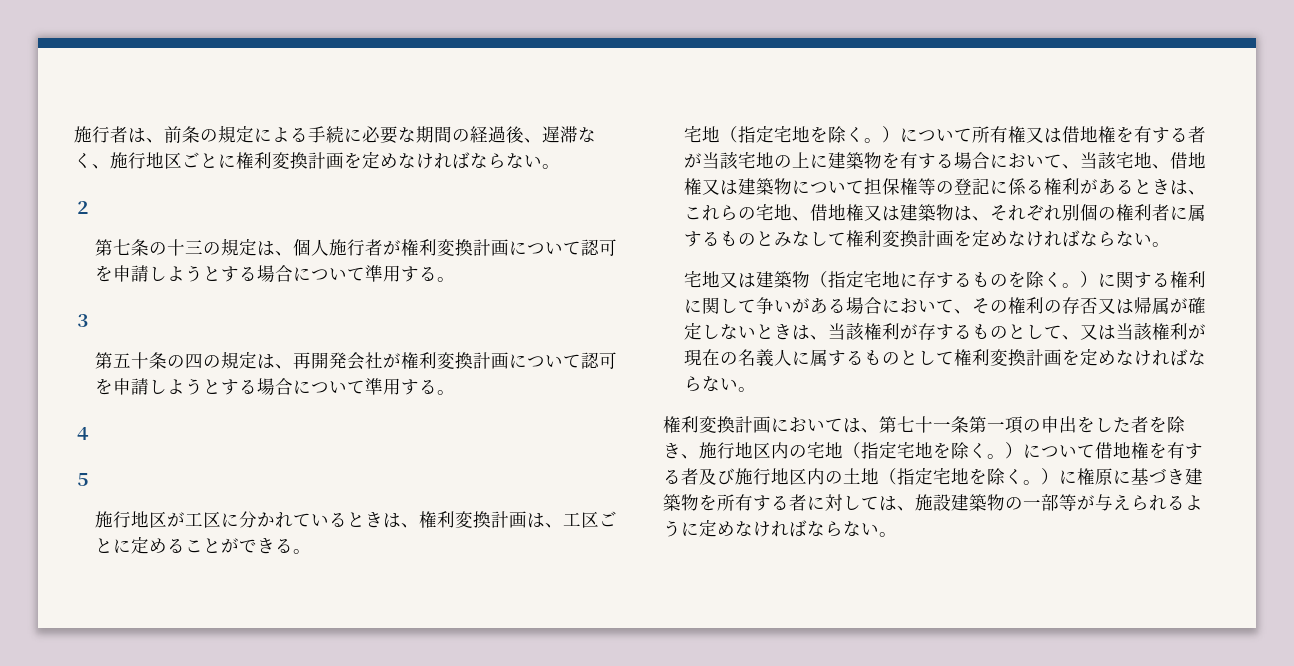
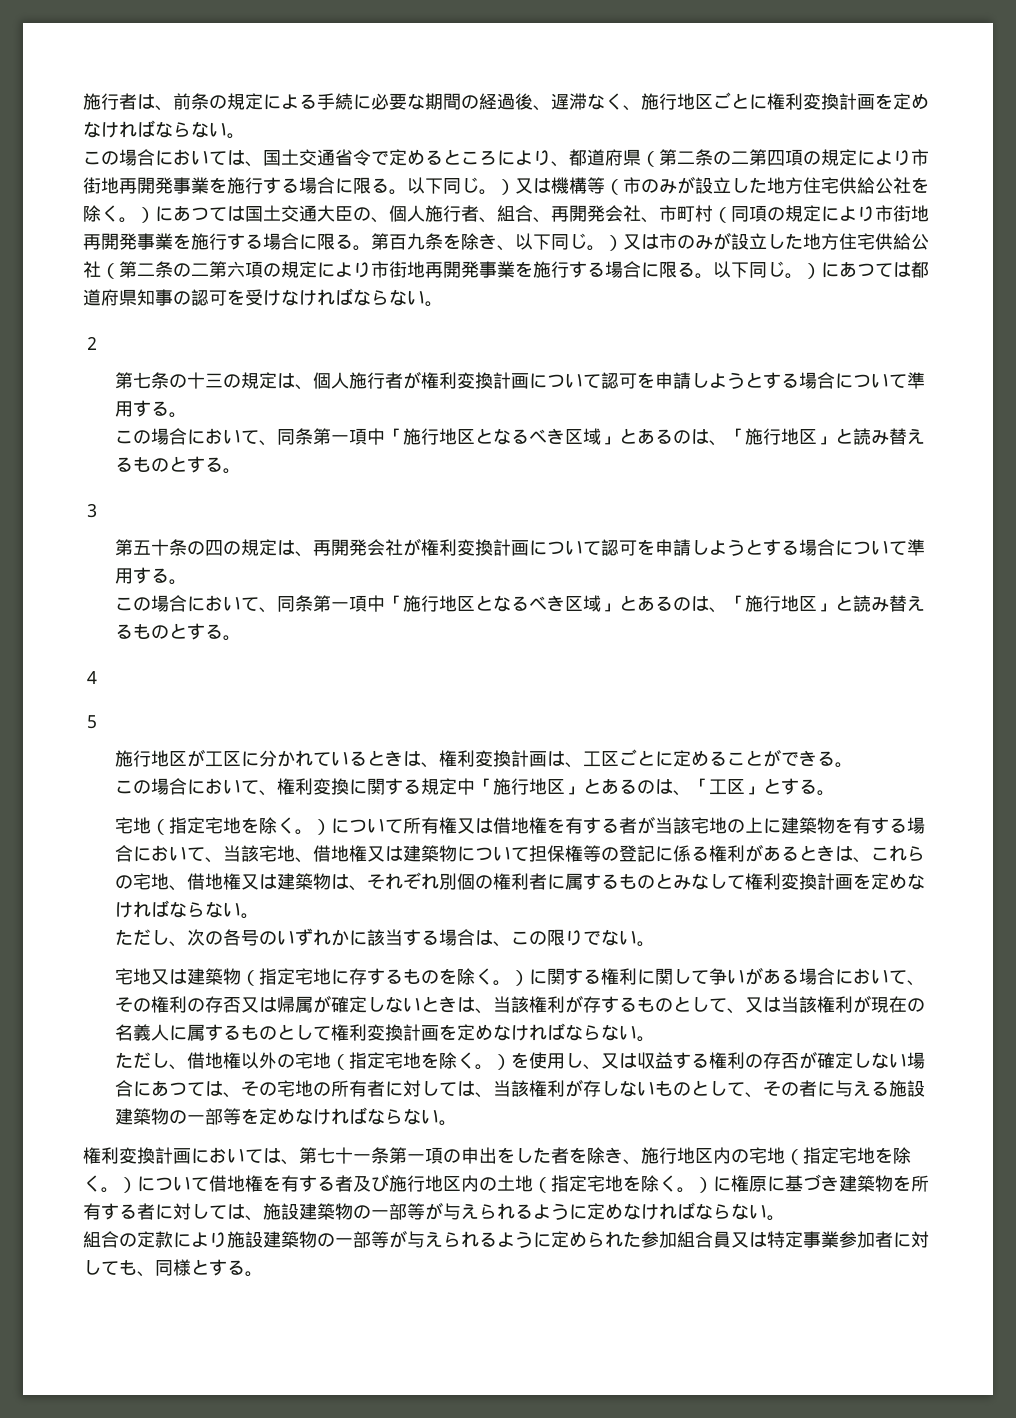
(560, 166) none -> [83,149,929,167] [83,176,929,195] [83,205,929,223] [83,232,929,251] [83,261,929,279] [83,288,443,307] // この場合においては、国土交通省令で定めるところにより、都道府県（第二条の二第四項の規定により市街地再開発事業を施行する場合に限る。以下同じ。）又は機構等（市のみが設立した地方住宅供給公社を除く。）にあつては国土交通大臣の、個人施行者、組合、再開発会社、市町村（同項の規定により市街地再開発事業を施行する場合に限る。第百九条を除き、以下同じ。）又は市のみが設立した地方住宅供給公社（第二条の二第六項の規定により市街地再開発事業を施行する場合に限る。以下同じ。）にあつては都道府県知事の認可を受けなければならない。
(455, 279) none -> [114,428,925,446] [114,456,241,474] // この場合において、同条第一項中「施行地区となるべき区域」とあるのは、「施行地区」と読み替えるものとする。
(455, 392) none -> [114,595,925,613] [114,623,241,641] // この場合において、同条第一項中「施行地区となるべき区域」とあるのは、「施行地区」と読み替えるものとする。
(311, 551) none -> [114,778,835,796] // この場合において、権利変換に関する規定中「施行地区」とあるのは、「工区」とする。
(1170, 244) none -> [114,928,655,947] // ただし、次の各号のいずれかに該当する場合は、この限りでない。
(756, 389) none -> [114,1051,925,1070] [114,1079,925,1098] [114,1107,457,1126] // ただし、借地権以外の宅地（指定宅地を除く。）を使用し、又は収益する権利の存否が確定しない場合にあつては、その宅地の所有者に対しては、当該権利が存しないものとして、その者に与える施設建築物の一部等を定めなければならない。
(897, 534) none -> [83,1230,929,1248] [83,1259,263,1277] // 組合の定款により施設建築物の一部等が与えられるように定められた参加組合員又は特定事業参加者に対しても、同様とする。

